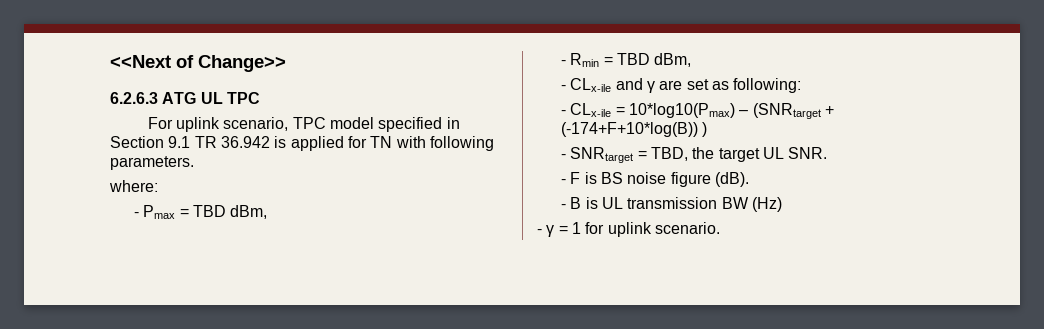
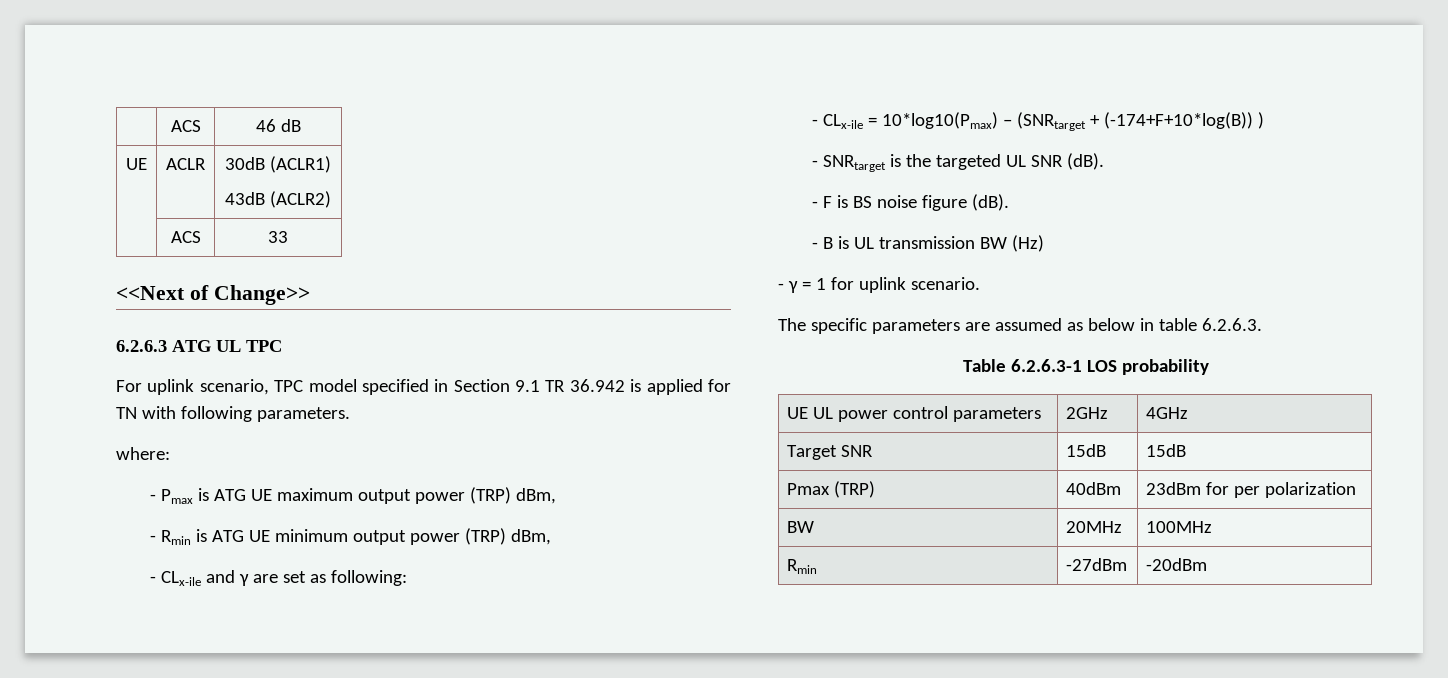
(110, 61) none -> [170,120,201,132] [255,119,301,132] [126,158,147,170] [166,158,206,170] [225,156,331,173] [225,191,331,208] [170,231,201,243] [268,231,288,243] | ACS | 46 dB // UE | ACLR | 30dB (ACLR1) // 43dB (ACLR2) // | ACS | 33 //
[179,205,268,219] [560,53,650,67] = TBD dBm, // - Rmin = TBD -> [197,487,556,504] [149,528,506,545] is ATG UE maximum output power (TRP) dBm, // - Rmin is ATG UE minimum output power (TRP)
[637,147,828,162] = TBD, the target UL SNR. -> [889,153,1104,170] is the targeted UL SNR (dB).
(720, 228) none -> [778,318,1262,334] [962,359,1209,375] [787,406,1042,422] [1066,407,1109,419] [1146,407,1189,419] [787,445,874,460] [1066,444,1107,457] [1146,444,1187,457] [787,481,876,498] [1066,482,1122,495] [1146,482,1357,498] [787,521,815,533] [1066,521,1123,533] [1146,521,1213,533] [787,559,818,574] [1066,558,1128,571] [1146,558,1208,571] // The specific parameters are assumed as below in table 6.2.6.3. // Table 6.2.6.3-1 LOS probability // UE UL power control parameters | 2GHz | 4GHz // Target SNR | 15dB | 15dB // Pmax (TRP) | 40dBm | 23dBm for per polarization // BW | 20MHz | 100MHz // Rmin | -27dBm | -20dBm

